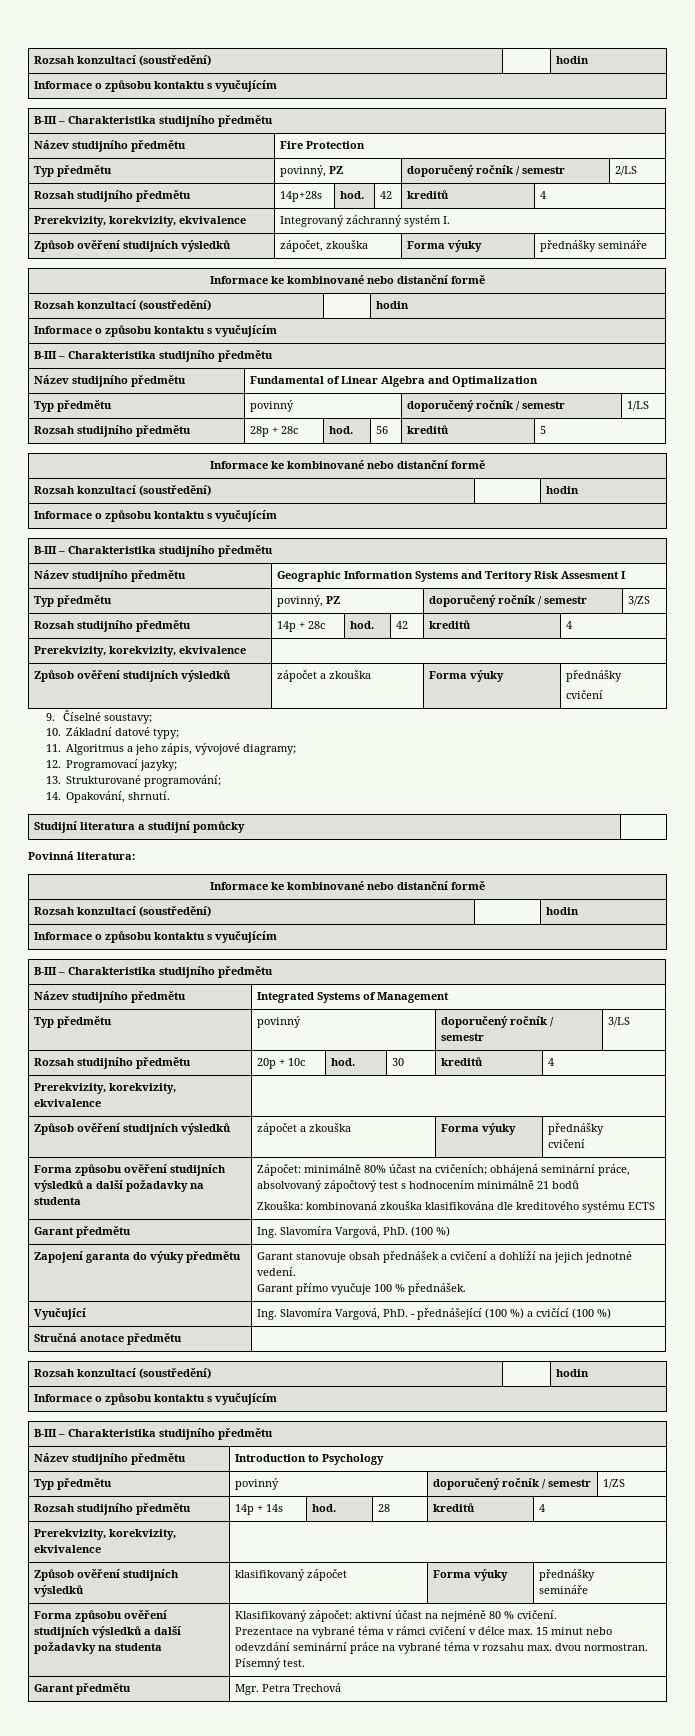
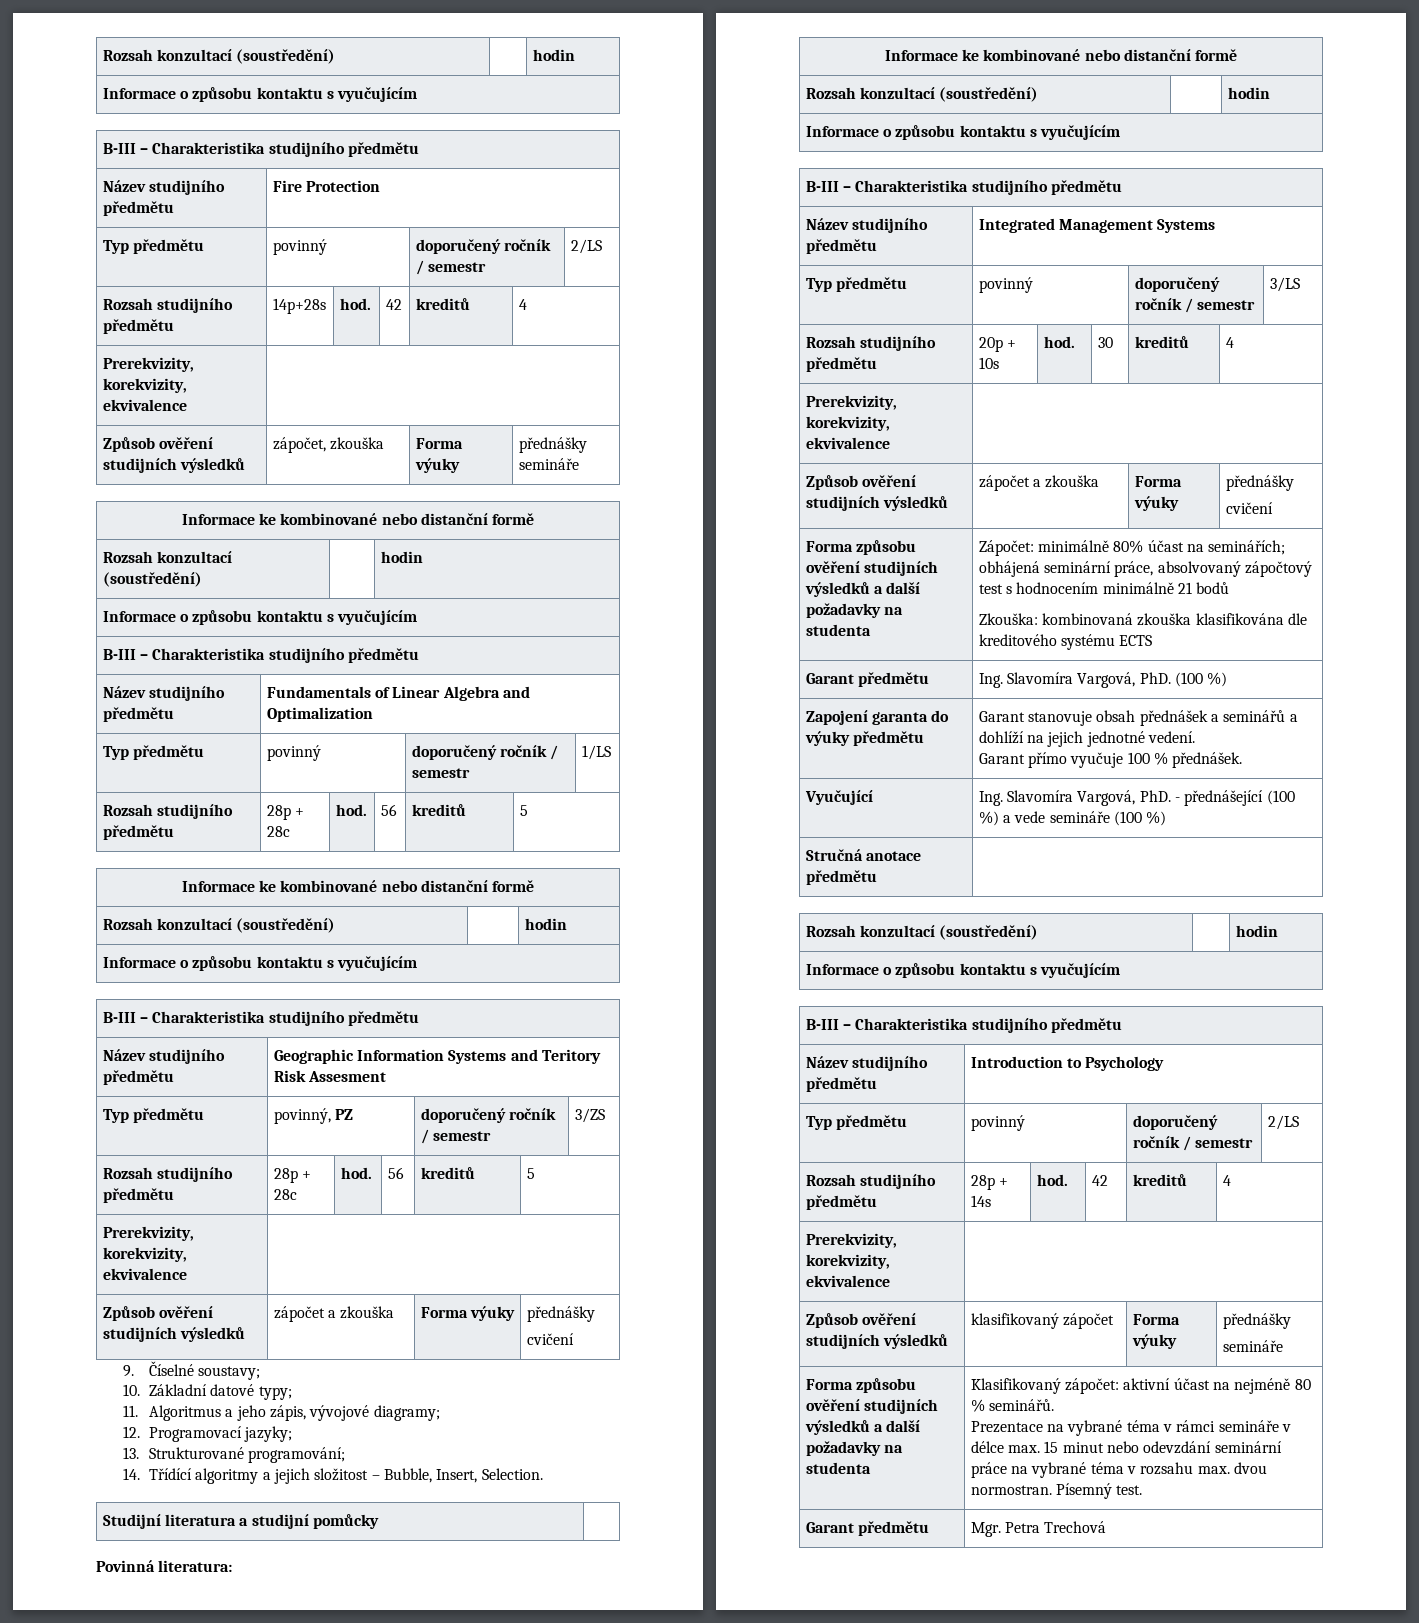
[280,165,344,177] povinný, PZ -> [272,239,327,255] povinný
[280,215,451,227] Integrovaný záchranný systém I. -> (187, 405) none
[250,376,325,384] Fundamental -> [266,686,371,698] Fundamentals
[621,571,627,579] I -> (386, 1076) none
[277,621,326,632] [350,621,375,629] [396,621,409,629] [429,620,472,629] [566,621,573,629] 14p + 28c | hod. | 42 | kreditů | 4 -> [273,1168,311,1183] [273,1189,297,1200] [340,1167,372,1179] [387,1167,404,1179] [420,1167,475,1179] [526,1168,535,1179] 28p + 28c | hod. | 56 | kreditů | 5
[66,791,171,803] Opakování, shrnutí. -> [149,1468,543,1484] Třídící algoritmy a jejich složitost – Bubble, Insert, Selection.
[317,992,450,1003] Systems of Management -> [1058,219,1216,233] Management Systems
[288,1058,306,1066] 10c -> [978,357,999,369] 10s
[435,1164,488,1175] cvičeních; -> [1208,540,1286,555] seminářích;
[450,1251,488,1260] cvičení -> [1223,710,1286,722] seminářů
[536,1308,570,1317] cvičící -> [1014,811,1110,823] vede semináře
[603,1479,626,1489] [34,1503,192,1515] [235,1504,255,1515] 1/ZS // Rozsah studijního předmětu | 14p -> [1267,1115,1299,1130] [805,1174,936,1189] [805,1195,877,1210] [970,1175,995,1190] 2/LS // Rozsah studijního předmětu | 28p
[378,1504,391,1512] 28 -> [1091,1175,1108,1186] 42
[517,1610,558,1619] cvičení. -> [988,1399,1054,1411] seminářů.
[429,1626,467,1635] cvičení -> [1218,1420,1279,1432] semináře

